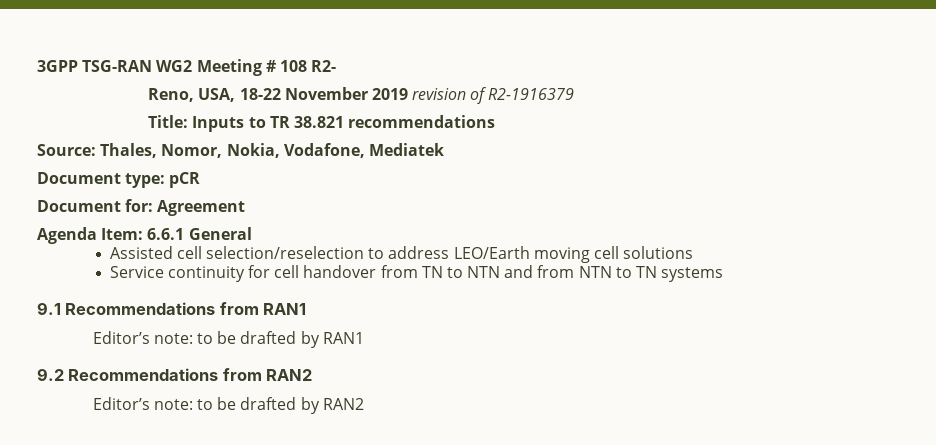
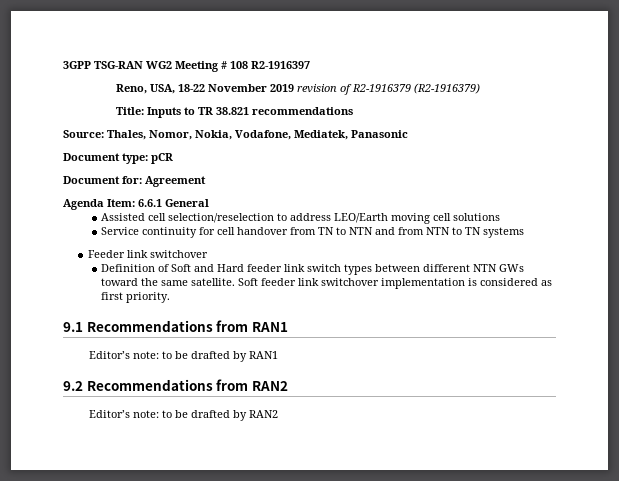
[311,60,337,72] R2- -> [251,61,310,69] R2-1916397
(575, 94) none -> [413,83,480,94] (R2-1916379)
[368,143,444,156] Mediatek -> [294,130,408,140] Mediatek, Panasonic
(724, 274) none -> [88,250,209,258] [101,264,525,275] [101,278,553,289] [101,292,171,303] // Feeder link switchover // Definition of Soft and Hard feeder link switch types between different NTN GWs toward the same satellite. Soft feeder link switchover implementation is considered as first priority.

